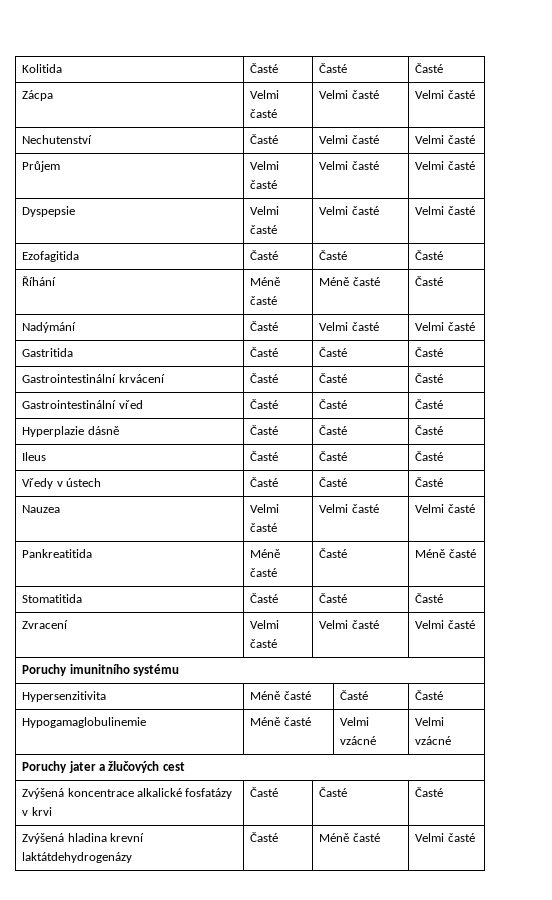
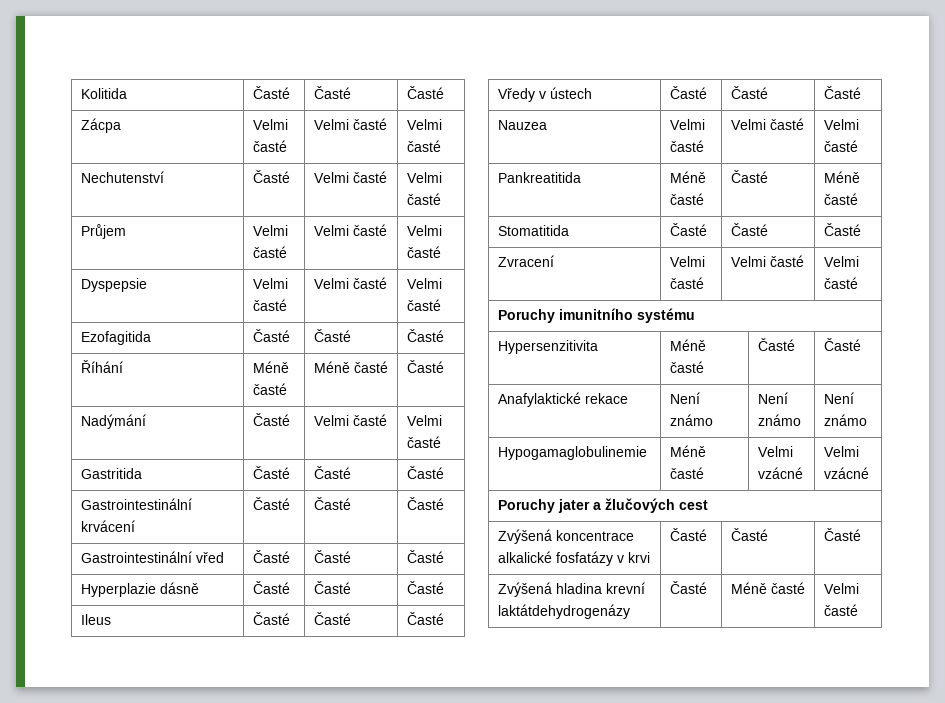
(444, 695) none -> [497,392,628,407] [669,392,700,404] [669,414,713,426] [757,392,788,404] [757,414,801,426] [823,392,854,404] [823,414,867,426] // Anafylaktické rekace | Není známo | Není známo | Není známo

